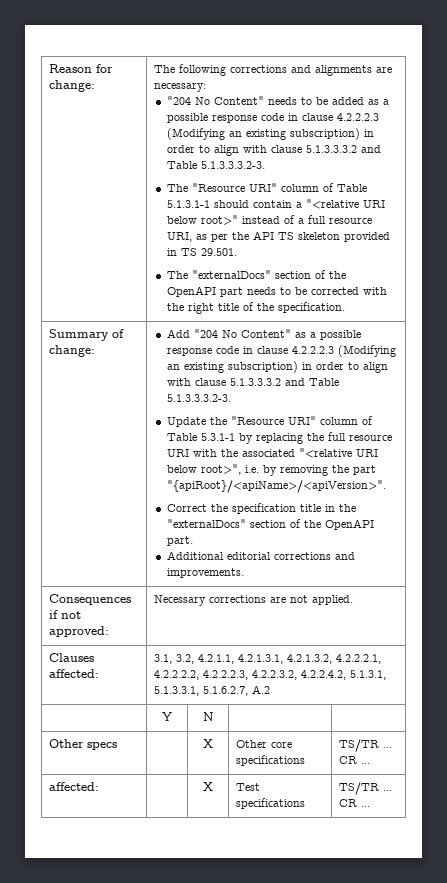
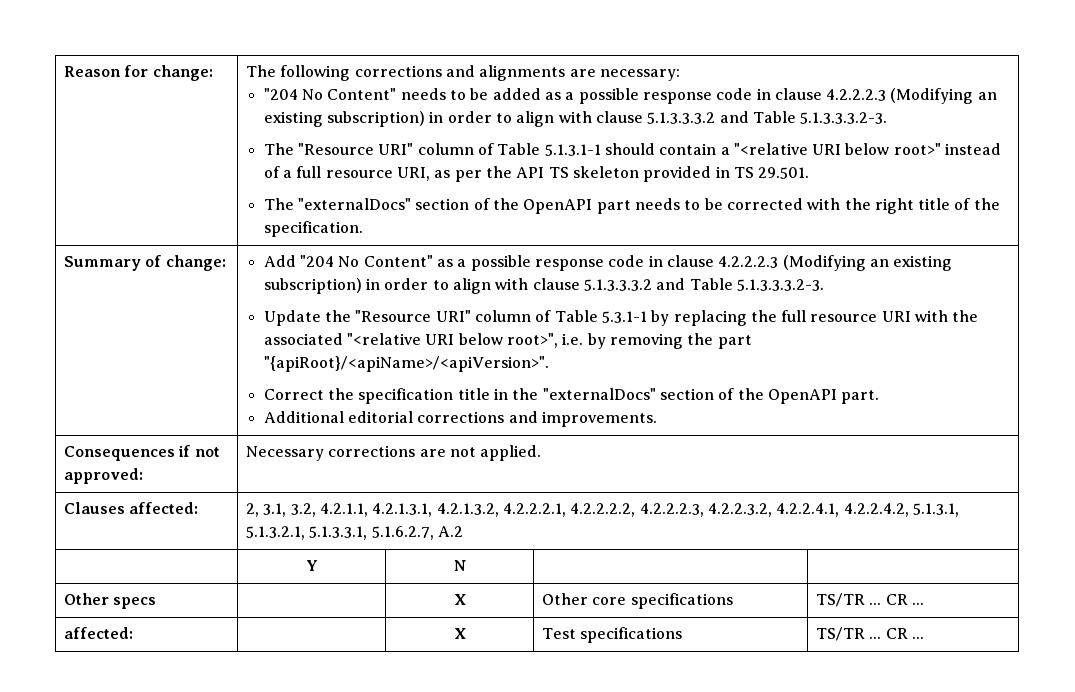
(100, 673) none -> [246,503,260,517] 2,
(298, 675) none -> [776,503,840,517] 4.2.2.4.1,
(387, 675) none -> [246,526,306,540] 5.1.3.2.1,

